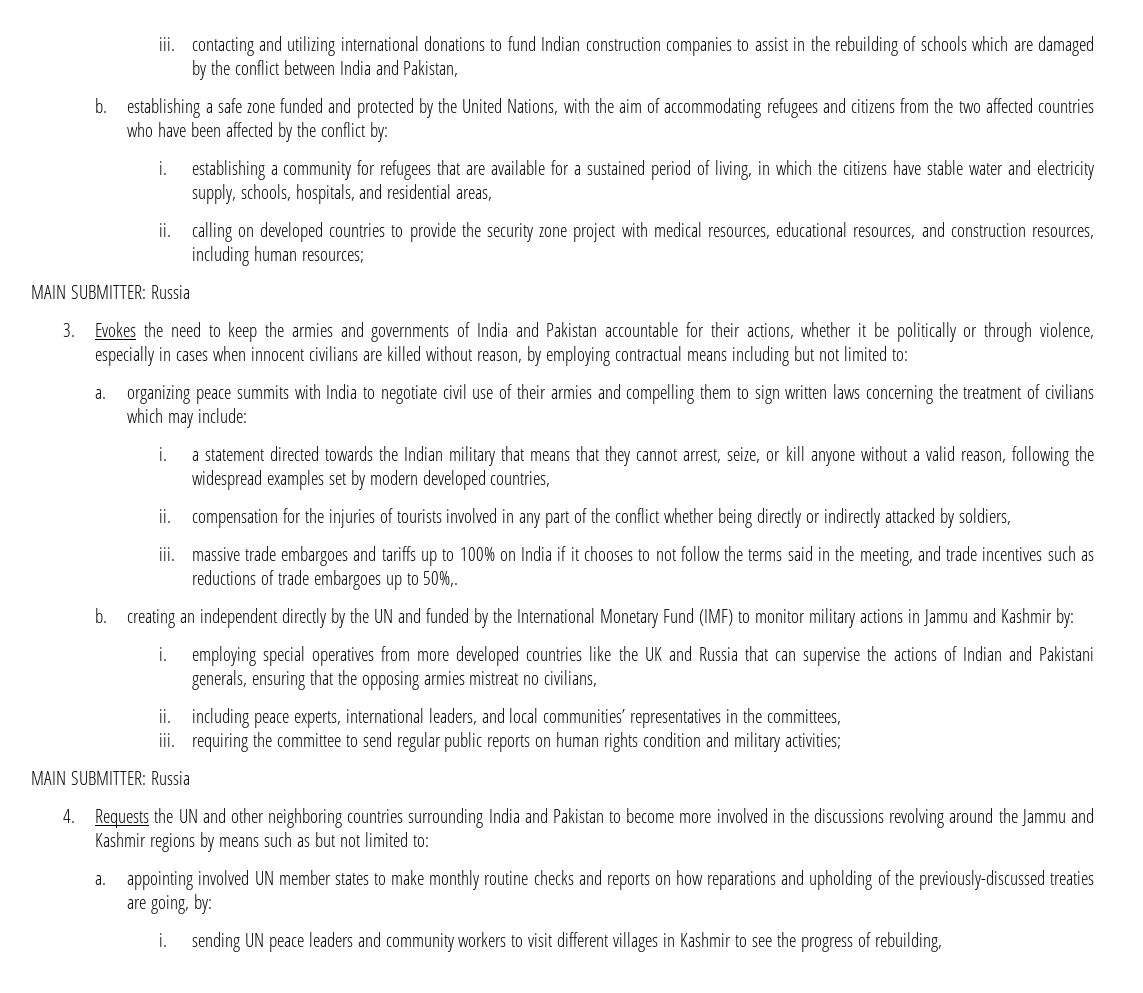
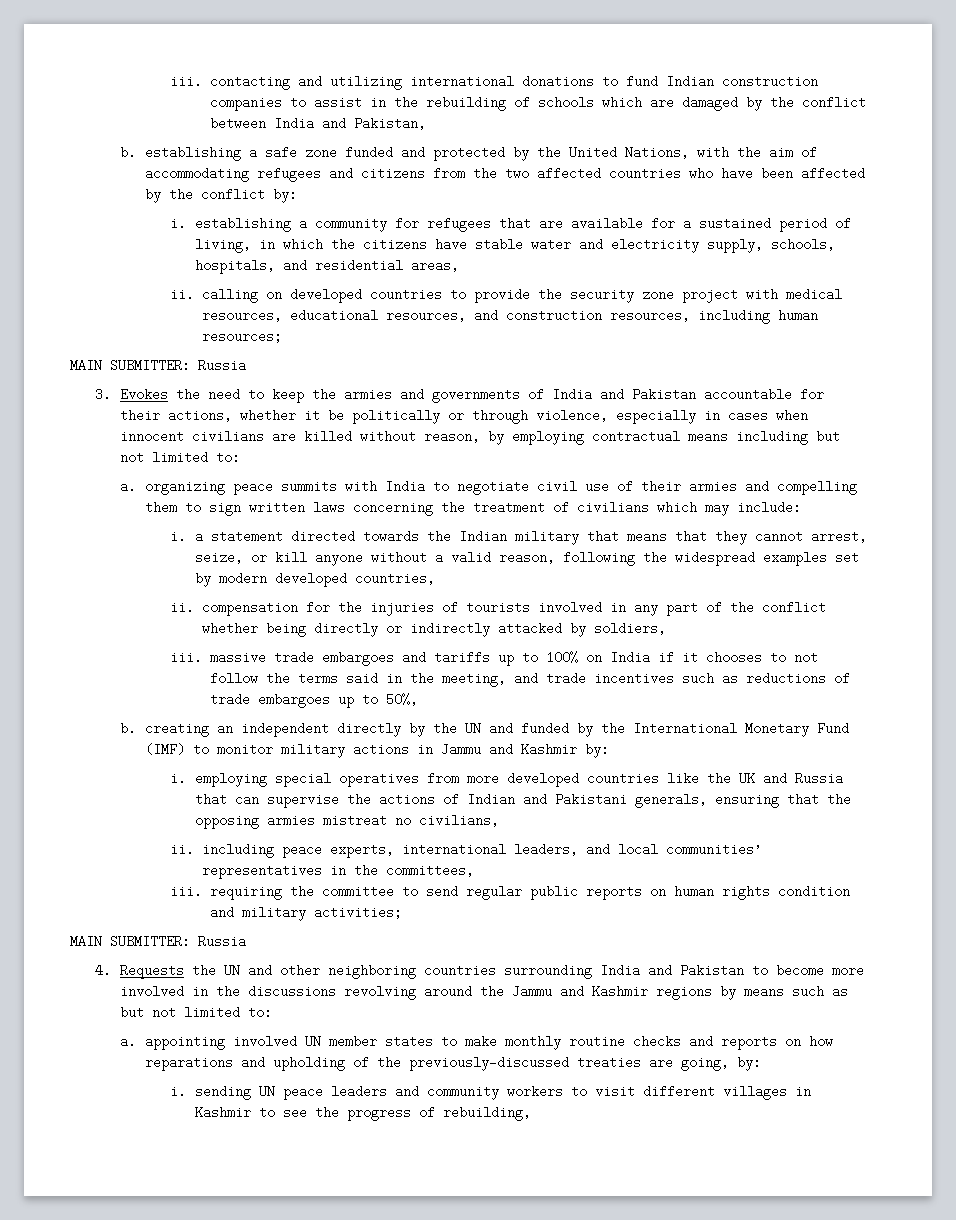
[423,571,459,587] 50%,. -> [386,693,419,706] 50%,

